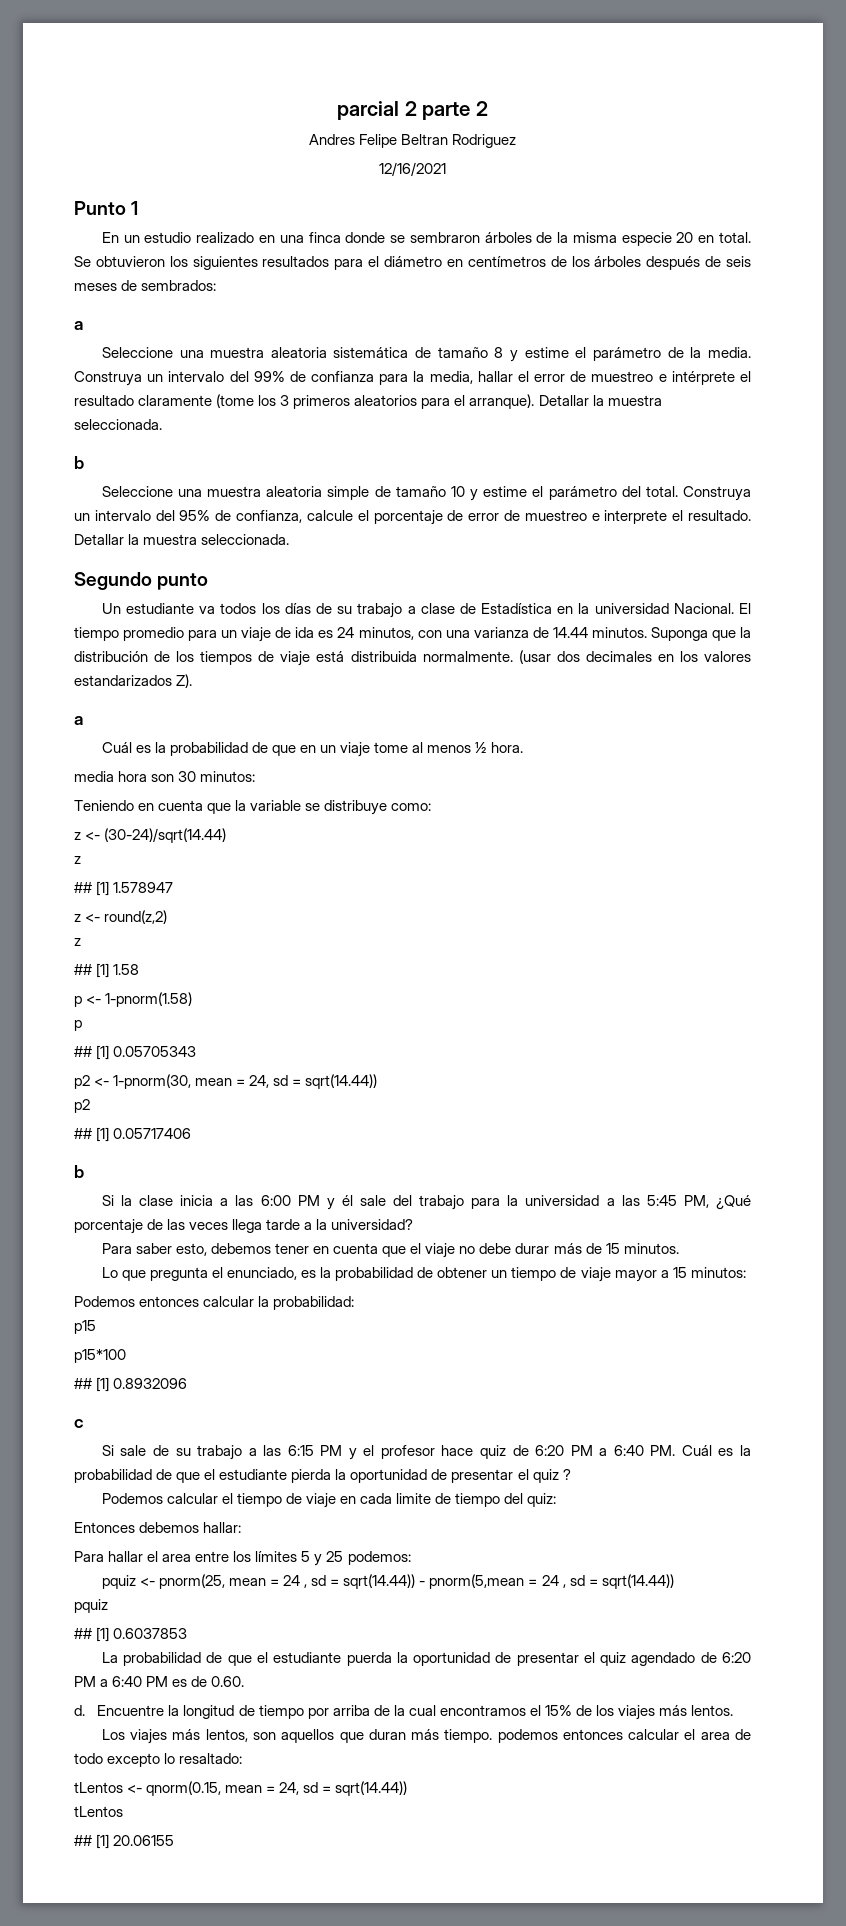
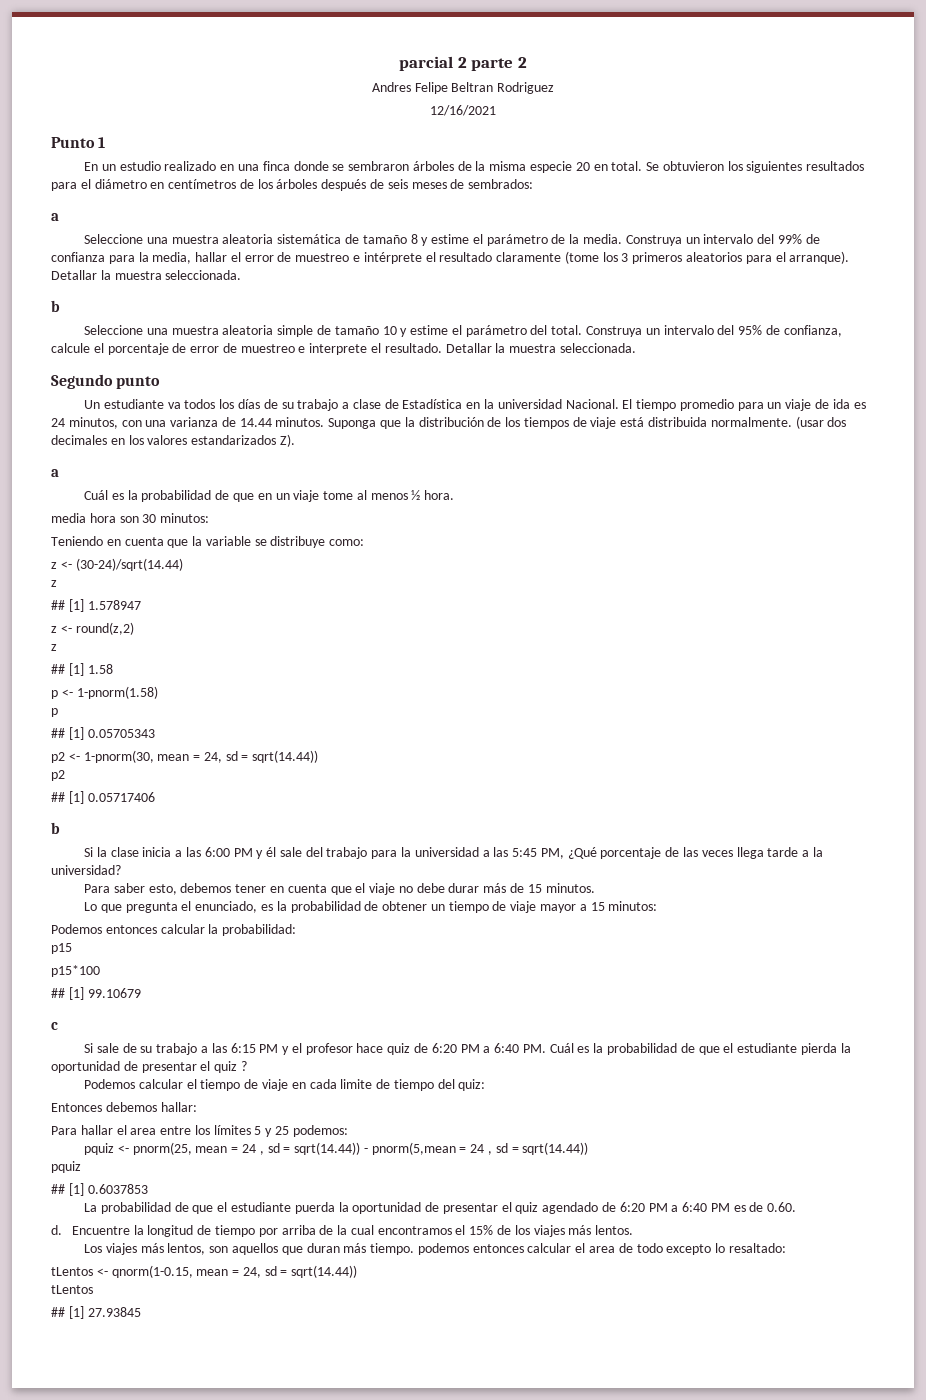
[113,1378,188,1389] 0.8932096 -> [87,988,141,998] 99.10679
[146,1781,222,1796] qnorm(0.15, -> [111,1265,193,1278] qnorm(1-0.15,
[113,1835,175,1846] 20.06155 -> [87,1307,141,1317] 27.93845

